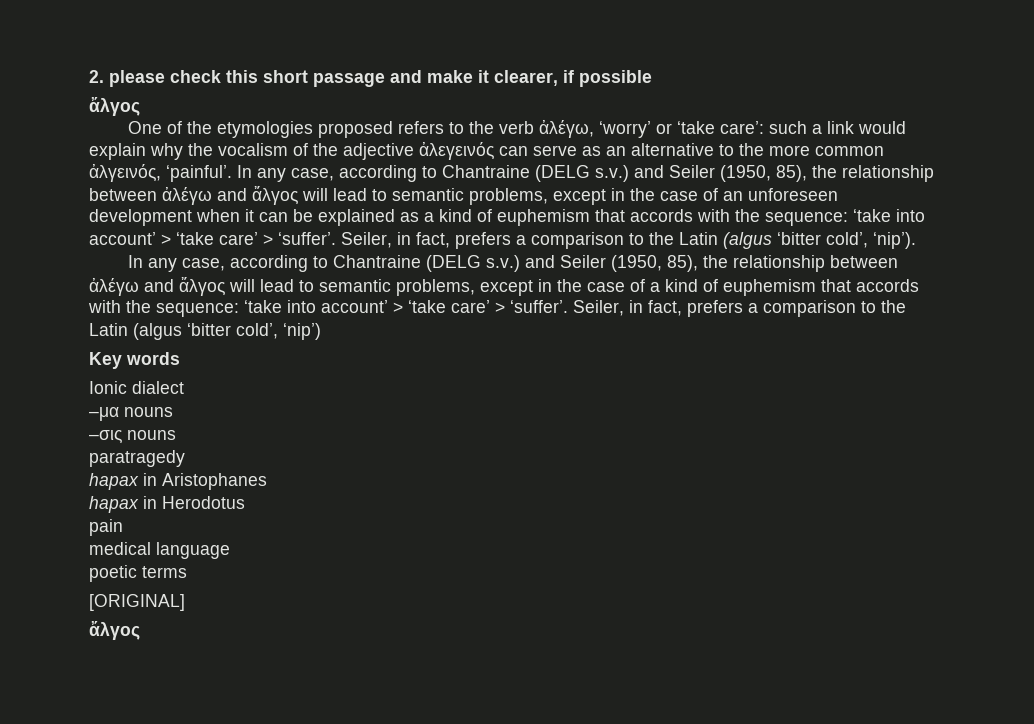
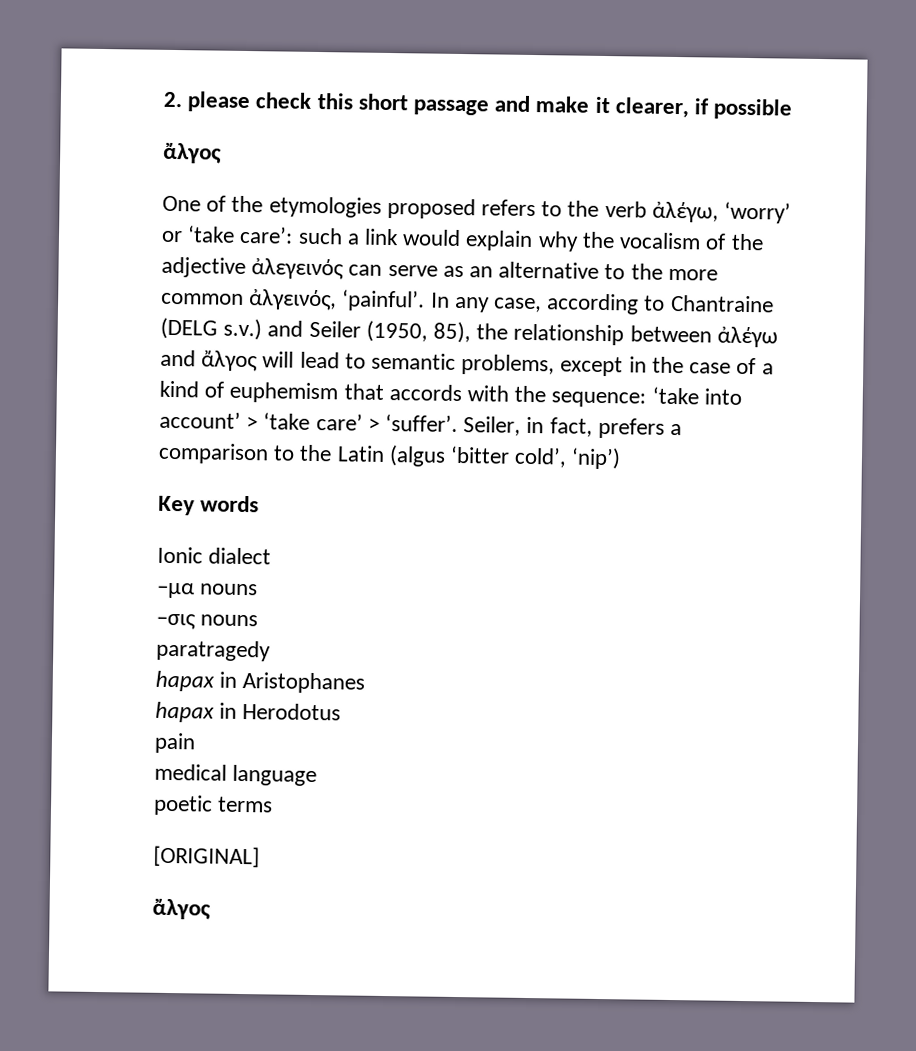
[723,188,838,201] [89,209,925,226] [89,232,916,249] [128,255,899,272] [89,276,645,296] an unforeseen development when it can be explained as a kind of euphemism that accords with the sequence: ‘take into account’ > ‘take care’ > ‘suffer’. Seiler, in fact, prefers a comparison to the Latin (algus ‘bitter cold’, ‘nip’). // In any case, according to Chantraine (DELG s.v.) and Seiler (1950, 85), the relationship between ἀλέγω and ἄλγος will lead to semantic problems, except in the case of -> (757, 366) none

